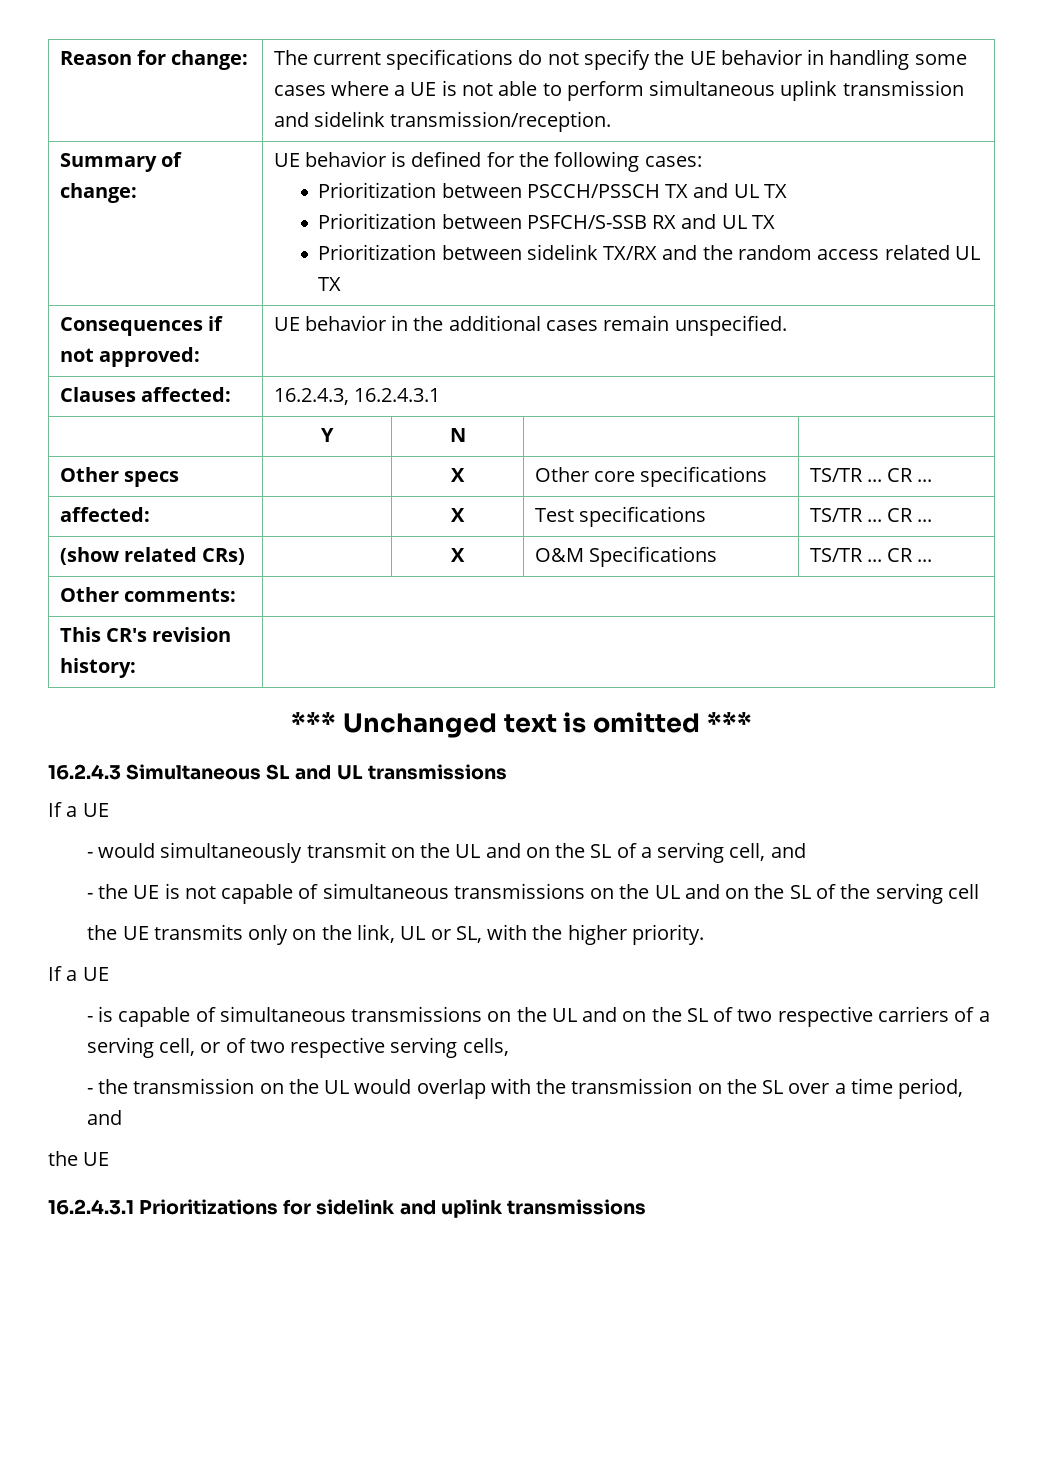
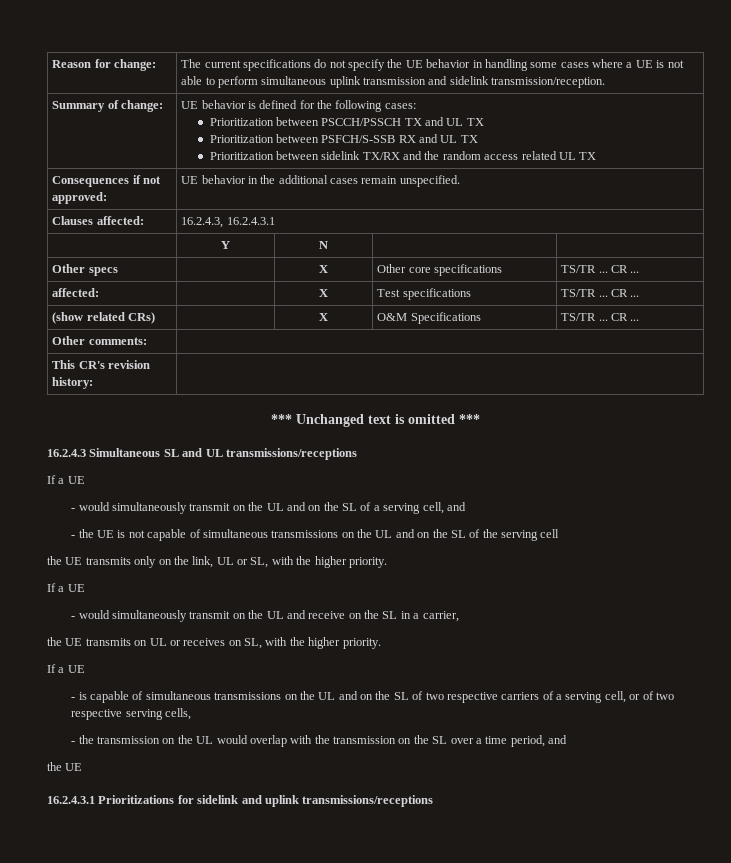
[367,764,507,780] transmissions -> [225,448,357,460] transmissions/receptions
(109, 974) none -> [71,610,459,622] [47,637,381,649] [47,664,85,673] // - would simultaneously transmit on the UL and receive on the SL in a carrier, // the UE transmits on UL or receives on SL, with the higher priority. // If a UE
[506,1199,646,1215] transmissions -> [302,795,434,807] transmissions/receptions

